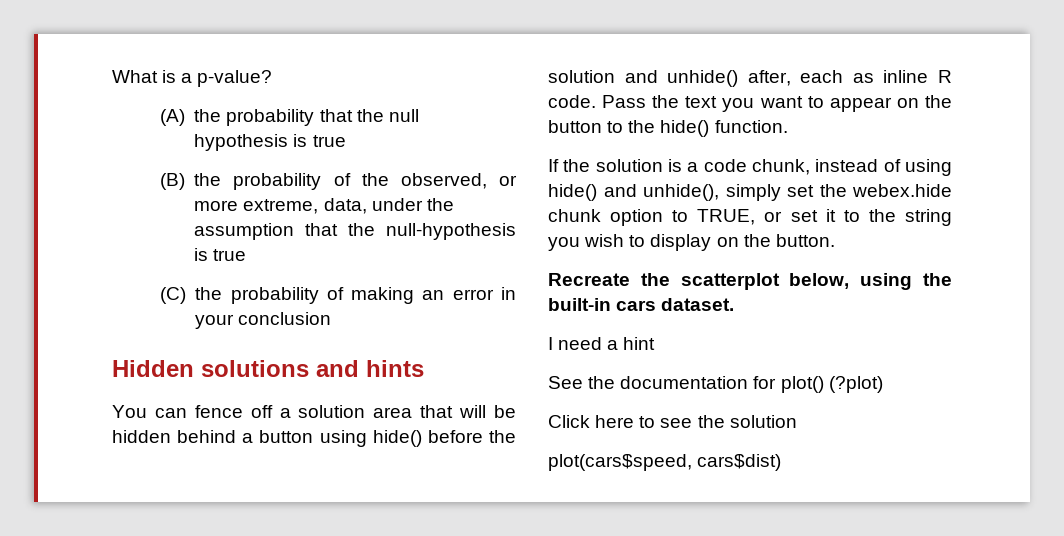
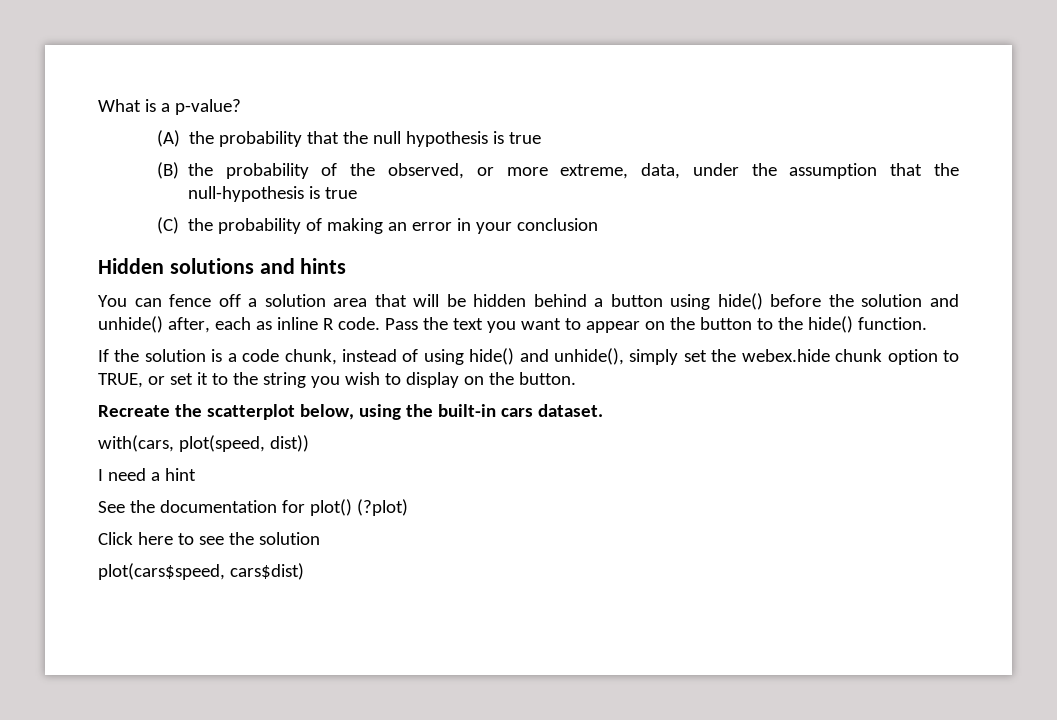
(735, 304) none -> [98,435,309,452] // with(cars, plot(speed, dist))

